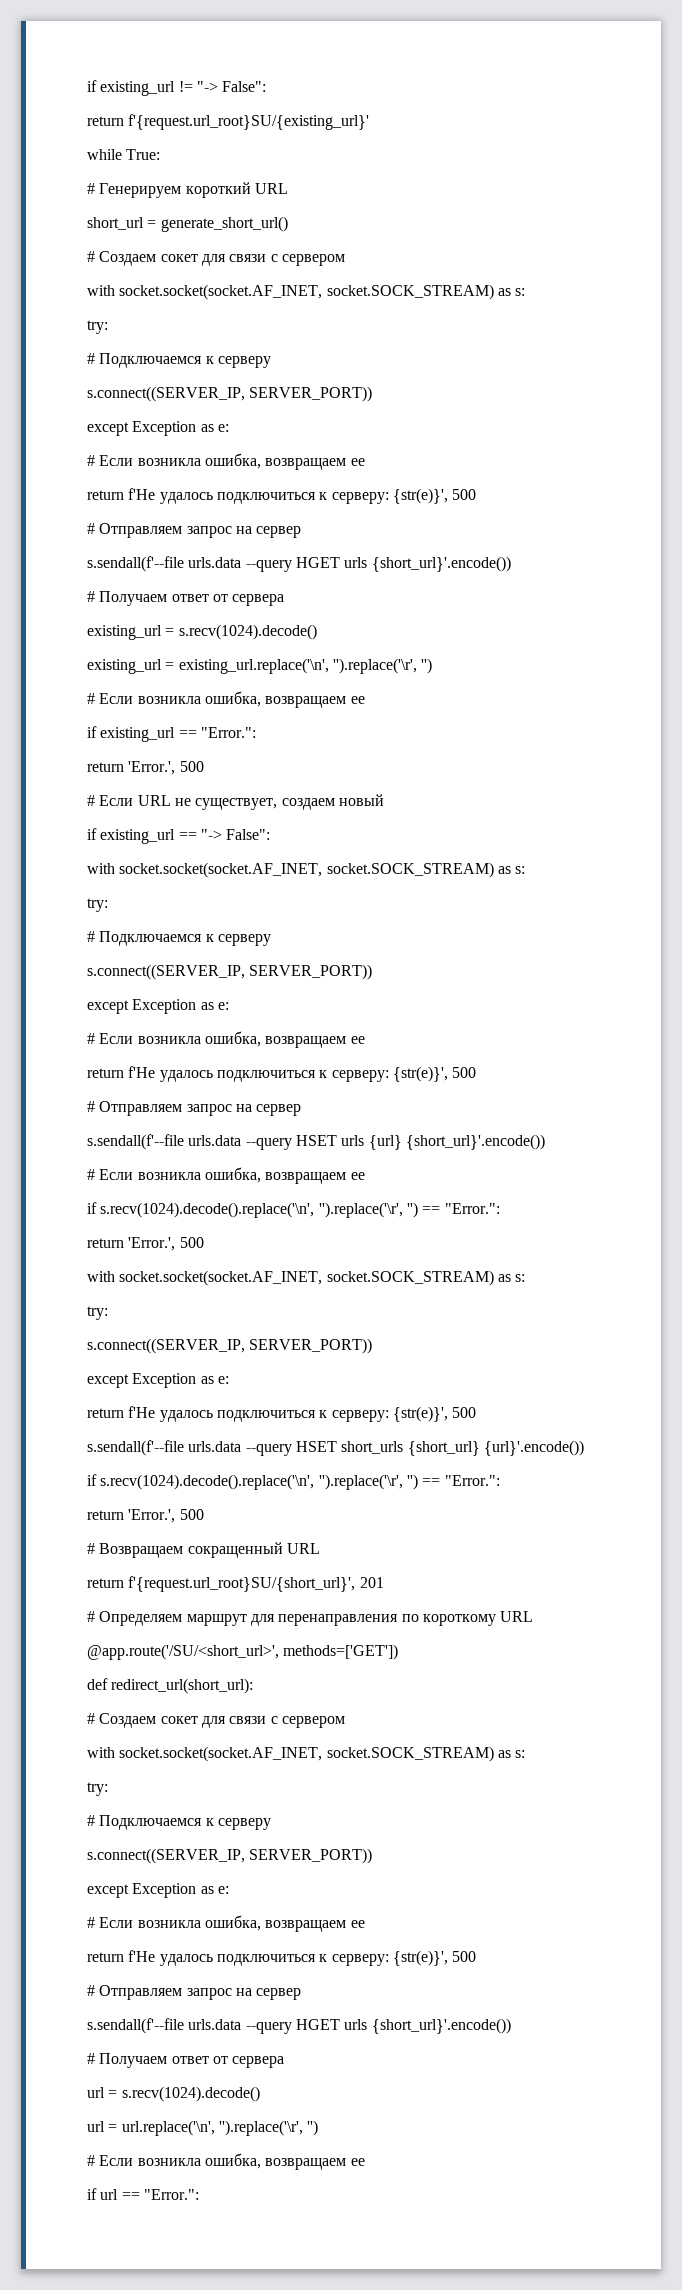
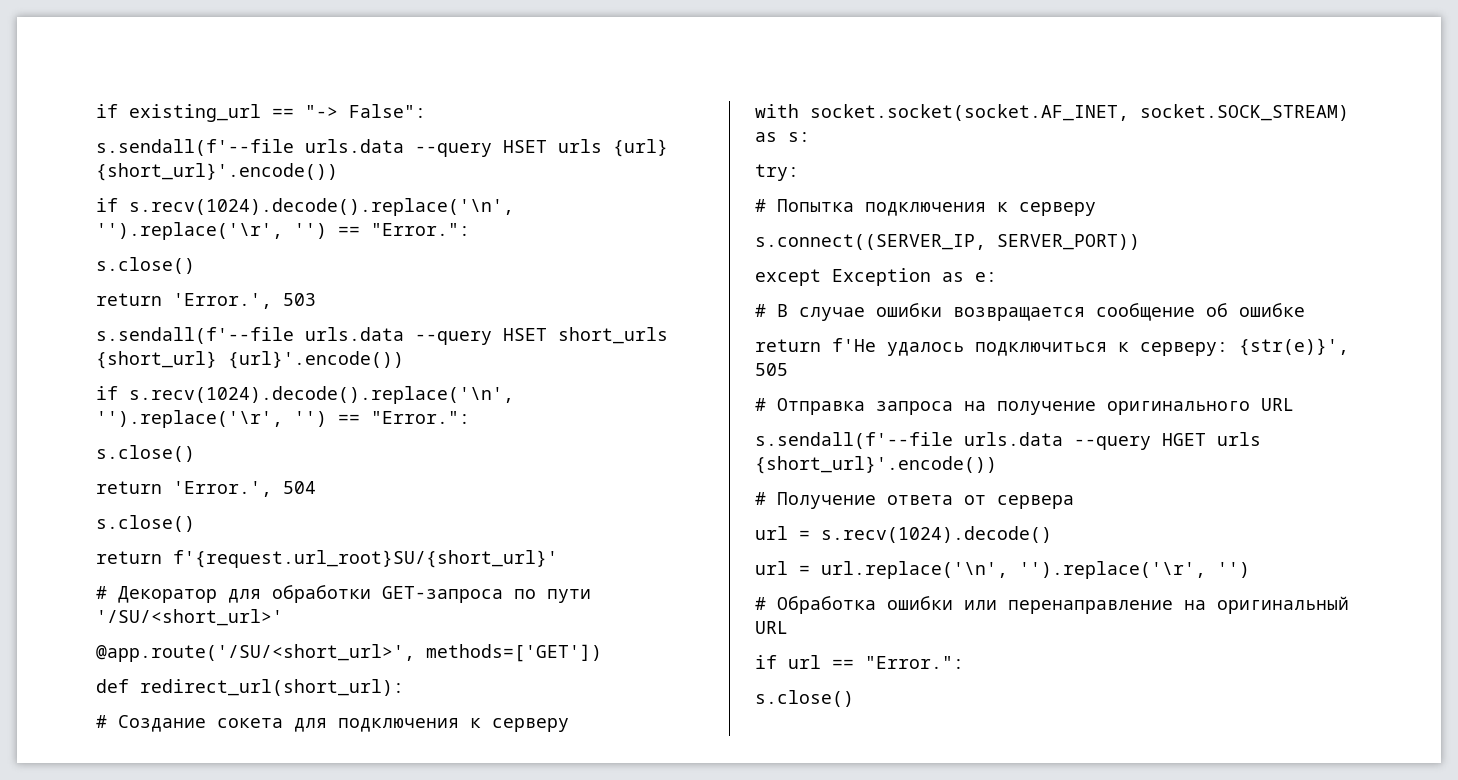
[87,80,267,96] [87,114,370,130] [87,149,161,160] [87,182,288,198] [87,216,288,232] [87,251,345,266] [87,284,526,300] [87,320,108,334] [87,353,271,368] [87,386,373,402] [87,421,229,436] [87,453,365,470] [87,488,477,504] [87,523,302,538] [87,556,511,572] [87,591,285,606] [87,624,317,640] [87,658,433,674] [87,691,365,708] [87,726,256,742] [87,761,204,775] [87,794,384,810] [87,828,271,844] [87,862,526,878] [87,898,108,912] [87,931,271,946] [87,964,373,980] [87,999,229,1014] [87,1031,365,1048] [87,1066,477,1082] [87,1101,302,1116] if existing_url != "-> False": // return f'{request.url_root}SU/{existing_url}' // while True: // # Генерируем короткий URL // short_url = generate_short_url() // # Создаем сокет для связи с сервером // with socket.socket(socket.AF_INET, socket.SOCK_STREAM) as s: // try: // # Подключаемся к серверу // s.connect((SERVER_IP, SERVER_PORT)) // except Exception as e: // # Если возникла ошибка, возвращаем ее // return f'Не удалось подключиться к серверу: {str(e)}', 500 // # Отправляем запрос на сервер // s.sendall(f'--file urls.data --query HGET urls {short_url}'.encode()) // # Получаем ответ от сервера // existing_url = s.recv(1024).decode() // existing_url = existing_url.replace('\n', '').replace('\r', '') // # Если возникла ошибка, возвращаем ее // if existing_url == "Error.": // return 'Error.', 500 // # Если URL не существует, создаем новый // if existing_url == "-> False": // with socket.socket(socket.AF_INET, socket.SOCK_STREAM) as s: // try: // # Подключаемся к серверу // s.connect((SERVER_IP, SERVER_PORT)) // except Exception as e: // # Если возникла ошибка, возвращаем ее // return f'Не удалось подключиться к серверу: {str(e)}', 500 // # Отправляем запрос на сервер -> [96,104,426,122] if existing_url == "-> False":
[87,1167,365,1184] [87,1202,500,1218] [87,1237,204,1251] [87,1270,526,1286] [87,1306,108,1320] [87,1338,373,1354] [87,1373,229,1388] [87,1406,477,1422] // # Если возникла ошибка, возвращаем ее // if s.recv(1024).decode().replace('\n', '').replace('\r', '') == "Error.": // return 'Error.', 500 // with socket.socket(socket.AF_INET, socket.SOCK_STREAM) as s: // try: // s.connect((SERVER_IP, SERVER_PORT)) // except Exception as e: // return f'Не удалось подключиться к серверу: {str(e)}', 500 -> [96,198,514,216] [96,222,470,240] [96,257,195,274] [96,293,316,309] // if s.recv(1024).decode().replace('\n', '').replace('\r', '') == "Error.": // s.close() // return 'Error.', 503
[87,1509,204,1523] [87,1542,320,1558] [87,1576,384,1592] [87,1611,534,1626] // return 'Error.', 500 // # Возвращаем сокращенный URL // return f'{request.url_root}SU/{short_url}', 201 // # Определяем маршрут для перенаправления по короткому URL -> [96,445,195,462] [96,481,316,497] [96,515,195,532] [96,550,558,568] [96,585,591,603] [96,609,283,626] // s.close() // return 'Error.', 504 // s.close() // return f'{request.url_root}SU/{short_url}' // # Декоратор для обработки GET-запроса по пути '/SU/<short_url>'
[99,1713,345,1728] [87,1746,526,1762] [87,1782,108,1796] [87,1815,271,1830] [87,1848,373,1864] [87,1883,229,1898] [87,1915,365,1932] [87,1950,477,1966] [87,1985,302,2000] [87,2018,511,2034] [87,2053,209,2068] Создаем сокет для связи с сервером // with socket.socket(socket.AF_INET, socket.SOCK_STREAM) as s: // try: // # Подключаемся к серверу // s.connect((SERVER_IP, SERVER_PORT)) // except Exception as e: // # Если возникла ошибка, возвращаем ее // return f'Не удалось подключиться к серверу: {str(e)}', 500 // # Отправляем запрос на сервер // s.sendall(f'--file urls.data --query HGET urls {short_url}'.encode()) // # Получаем ответ -> [118,715,569,732] [755,104,1349,121] [755,132,810,142] [755,164,799,181] [755,199,1096,216] [755,234,1140,250] [755,268,997,286] [755,303,1305,321] [755,338,1349,356] [755,363,788,376] [755,398,1294,415] [755,432,1261,450] [755,456,997,474] [755,492,953,509] Создание сокета для подключения к серверу // with socket.socket(socket.AF_INET, socket.SOCK_STREAM) as s: // try: // # Попытка подключения к серверу // s.connect((SERVER_IP, SERVER_PORT)) // except Exception as e: // # В случае ошибки возвращается сообщение об ошибке // return f'Не удалось подключиться к серверу: {str(e)}', 505 // # Отправка запроса на получение оригинального URL // s.sendall(f'--file urls.data --query HGET urls {short_url}'.encode()) // # Получение ответа
[99,2153,365,2170] Если возникла ошибка, возвращаем ее -> [777,596,1349,614] [755,621,788,634] Обработка ошибки или перенаправление на оригинальный URL
(199, 2194) none -> [755,690,854,707] // s.close()

